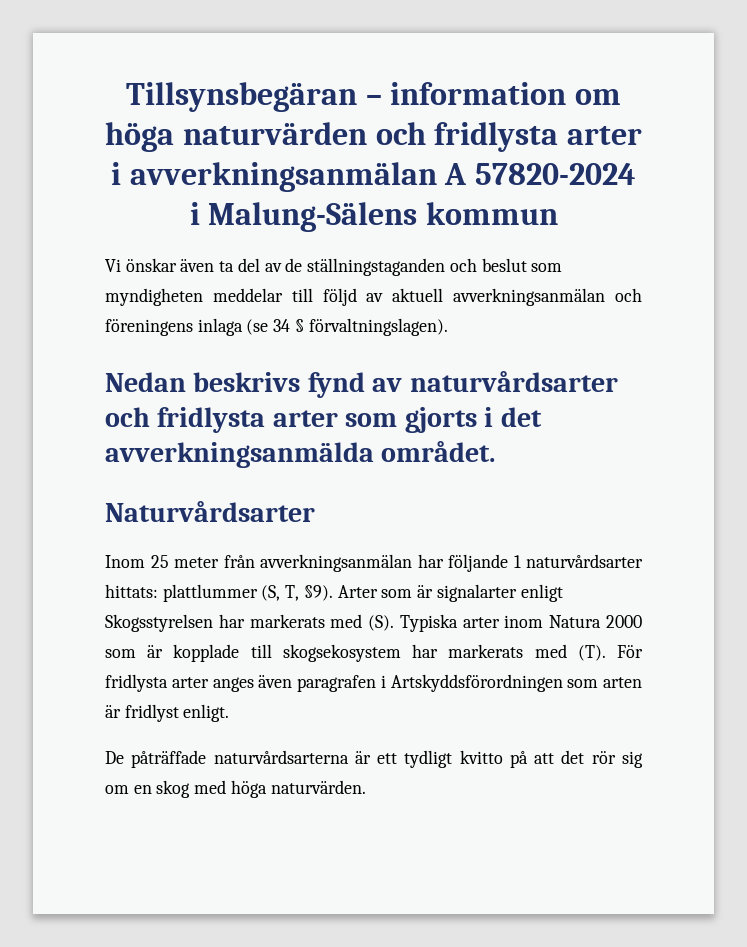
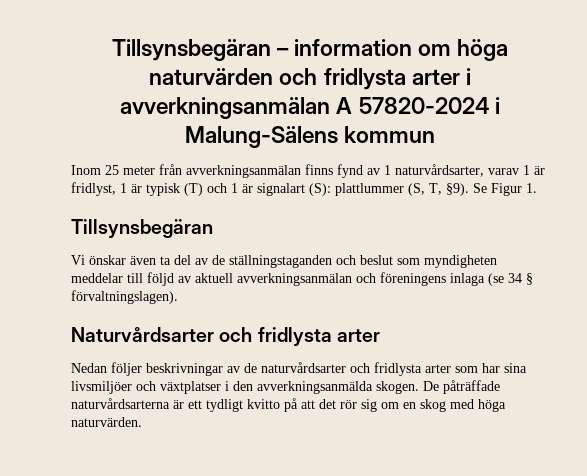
(558, 213) none -> [71,164,545,178] [71,182,537,196] [71,219,213,238] // Inom 25 meter från avverkningsanmälan finns fynd av 1 naturvårdsarter, varav 1 är fridlyst, 1 är typisk (T) och 1 är signalart (S): plattlummer (S, T, §9). Se Figur 1. // Tillsynsbegäran
[105,372,403,398] Nedan beskrivs fynd av -> [71,327,380,346] [71,362,257,376] Naturvårdsarter och fridlysta arter // Nedan följer beskrivningar av de
[404,407,542,433] [105,441,496,468] [105,501,315,522] [105,554,643,572] [105,584,563,602] [105,614,642,632] [105,644,643,662] [105,674,642,692] [105,704,230,722] gjorts i det avverkningsanmälda området. // Naturvårdsarter // Inom 25 meter från avverkningsanmälan har följande 1 naturvårdsarter hittats: plattlummer (S, T, §9). Arter som är signalarter enligt Skogsstyrelsen har markerats med (S). Typiska arter inom Natura 2000 som är kopplade till skogsekosystem har markerats med (T). För fridlysta arter anges även paragrafen i Artskyddsförordningen som arten är fridlyst enligt. // -> [482,363,527,373] [71,381,419,394] har sina livsmiljöer och växtplatser i den avverkningsanmälda skogen.

